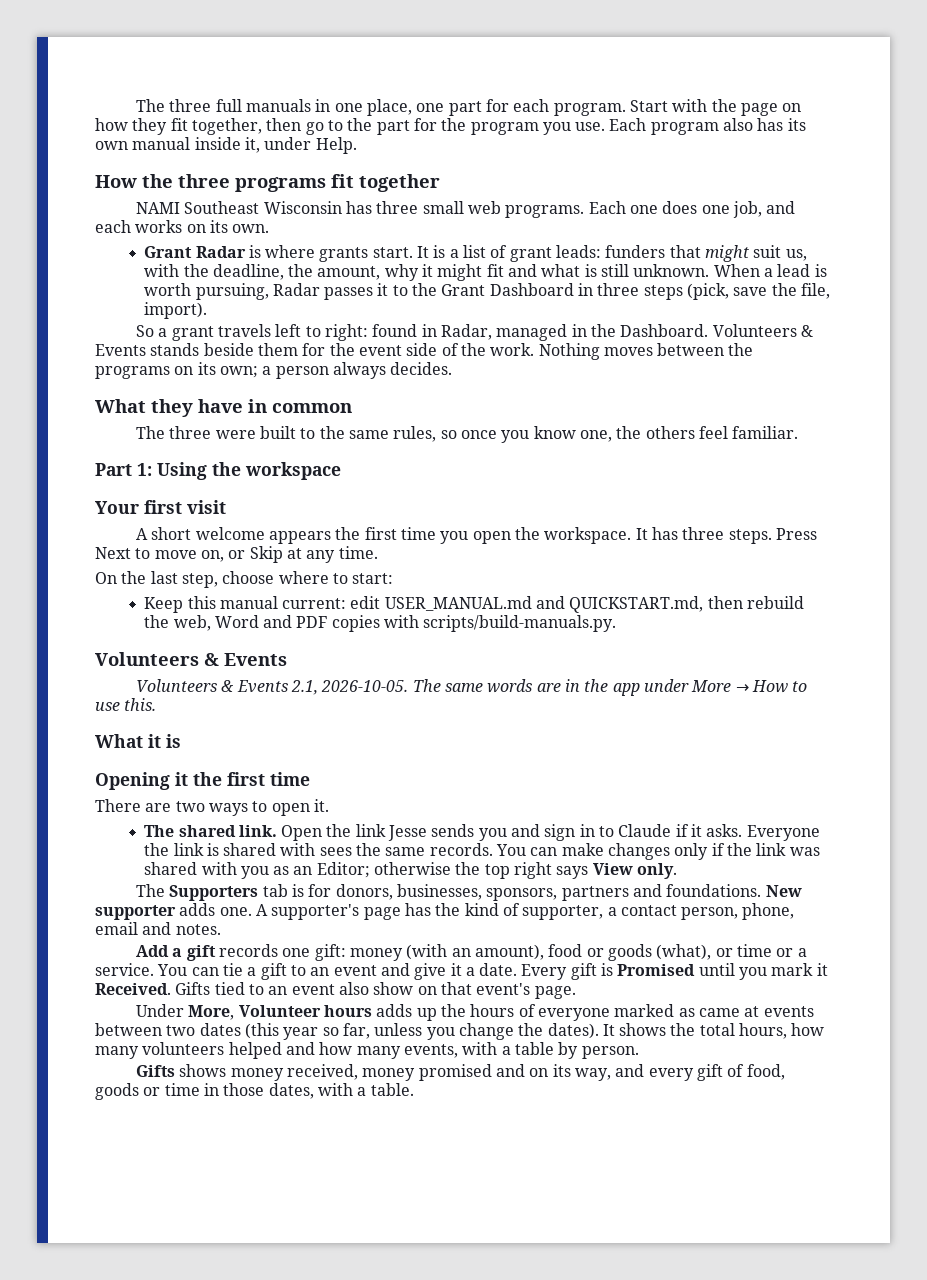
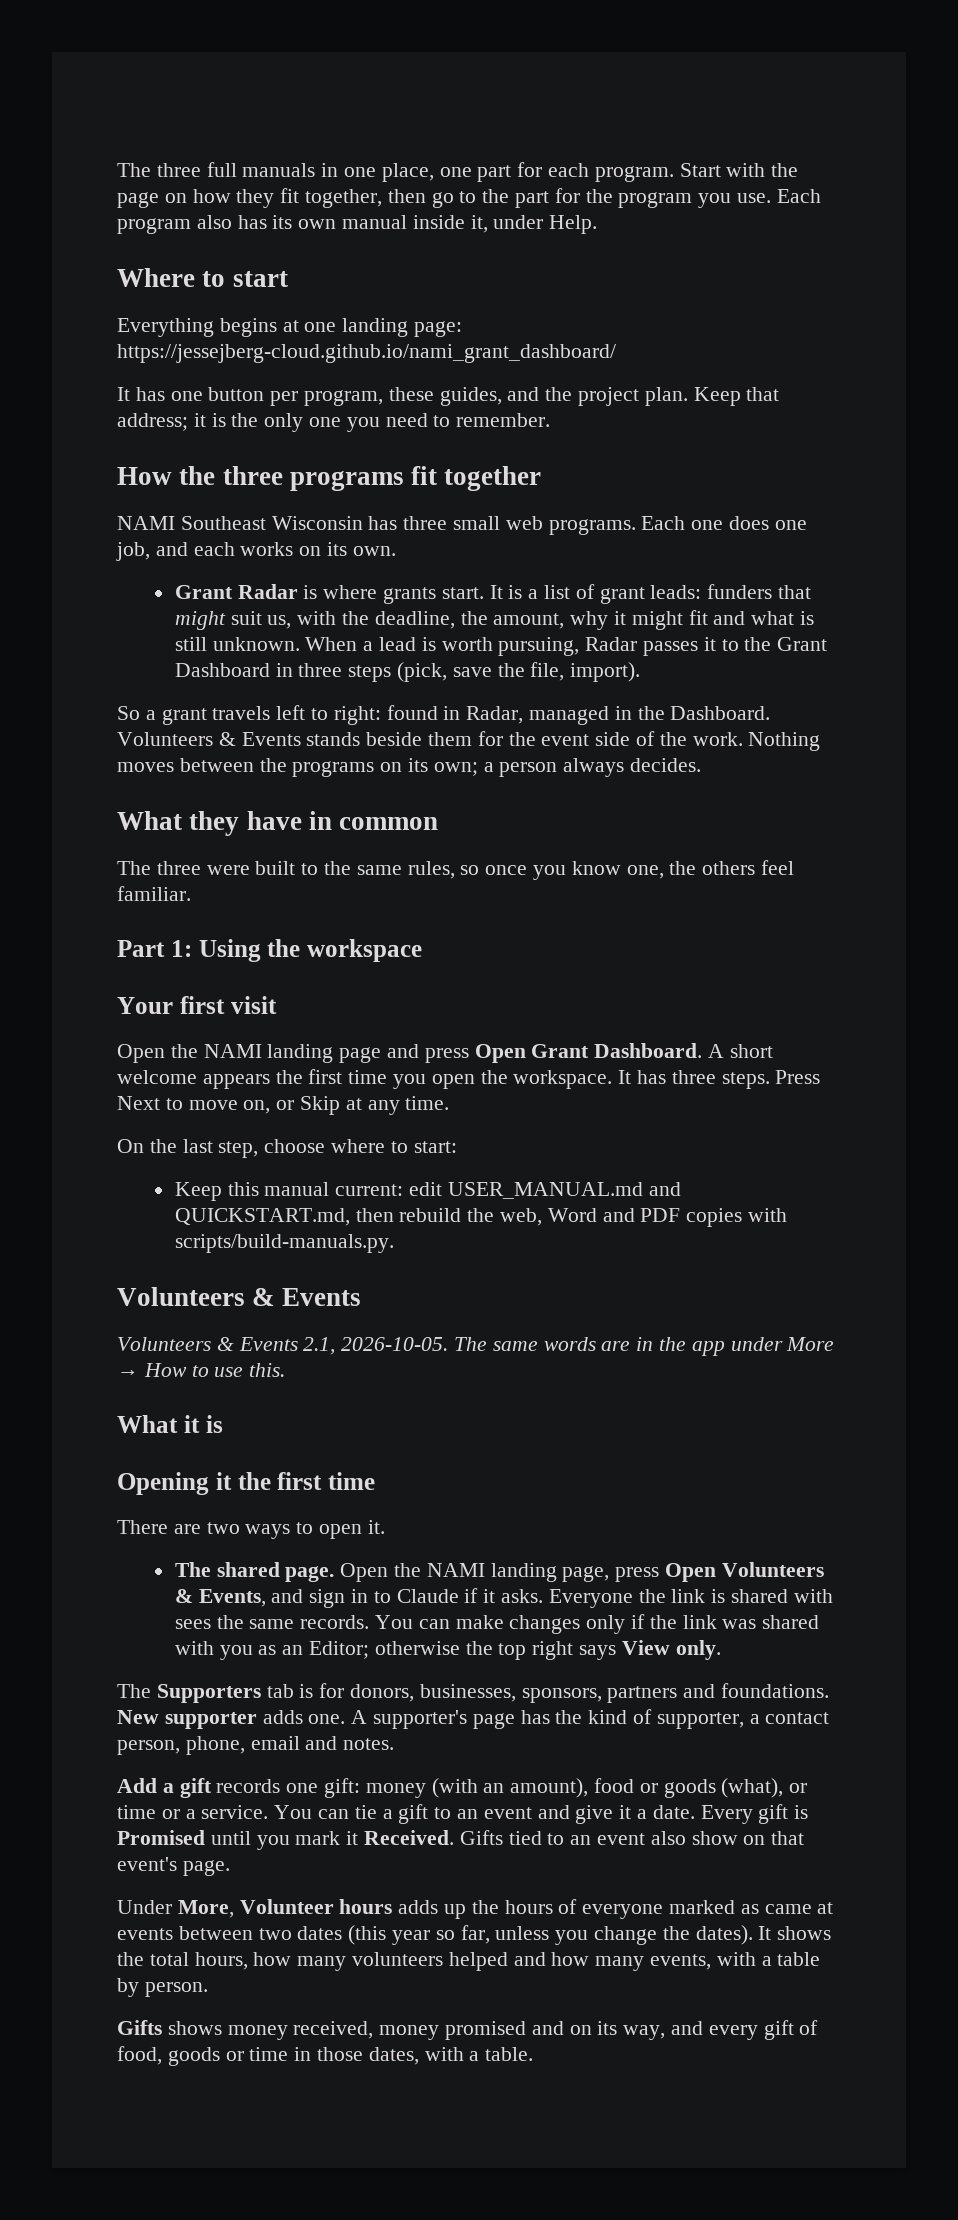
(357, 145) none -> [117,268,288,287] [117,318,463,337] [117,344,616,363] [117,387,780,406] [117,413,551,432] // Where to start // Everything begins at one landing page: https://jessejberg-cloud.github.io/nami_grant_dashboard/ // It has one button per program, these guides, and the project plan. Keep that address; it is the only one you need to remember.
(226, 507) none -> [117,1043,703,1063] Open the NAMI landing page and press Open Grant Dashboard.
[238,824,507,841] link. Open the link Jesse sends you -> [285,1562,824,1582] [174,1589,266,1607] page. Open the NAMI landing page, press Open Volunteers & Events,

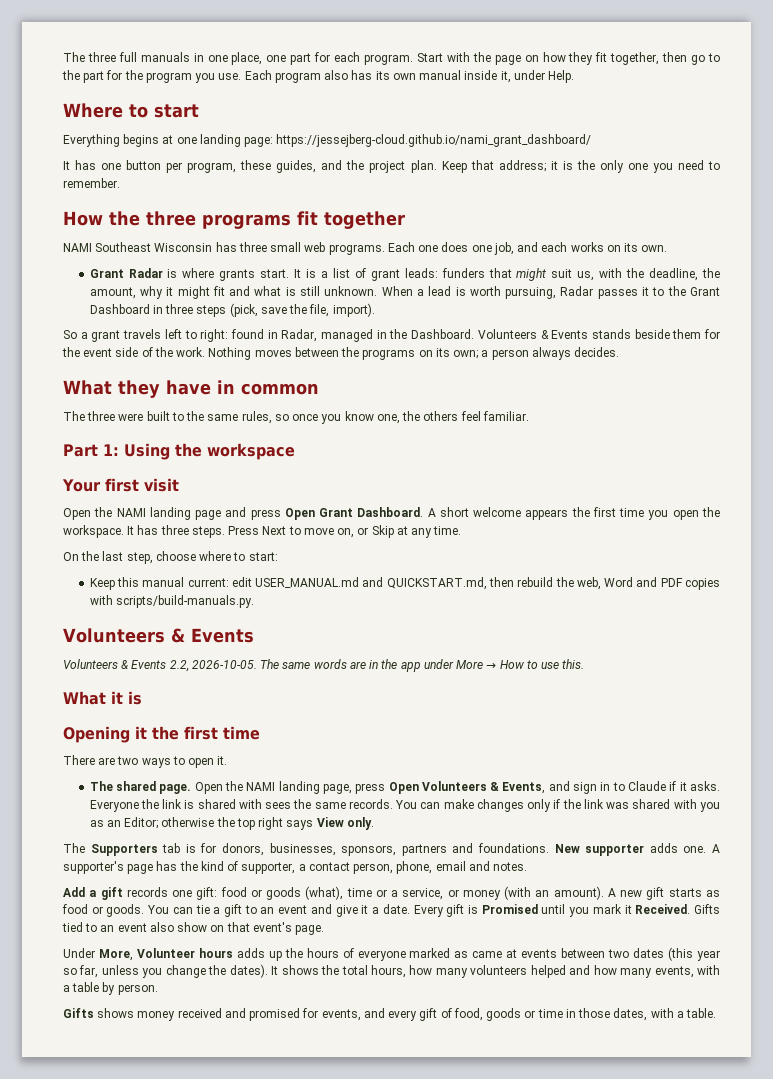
[303,1337,336,1355] 2.1, -> [169,660,189,672] 2.2,
[365,1778,589,1798] money (with an amount), -> (218, 893) none
[789,1783,808,1793] or -> (344, 893) none
[201,1805,269,1819] service. -> [402,886,720,900] [62,904,145,917] service, or money (with an amount). A new gift starts as food or goods.
[293,2021,666,2040] received, money promised and on its way, -> [177,1008,361,1021] received and promised for events,

